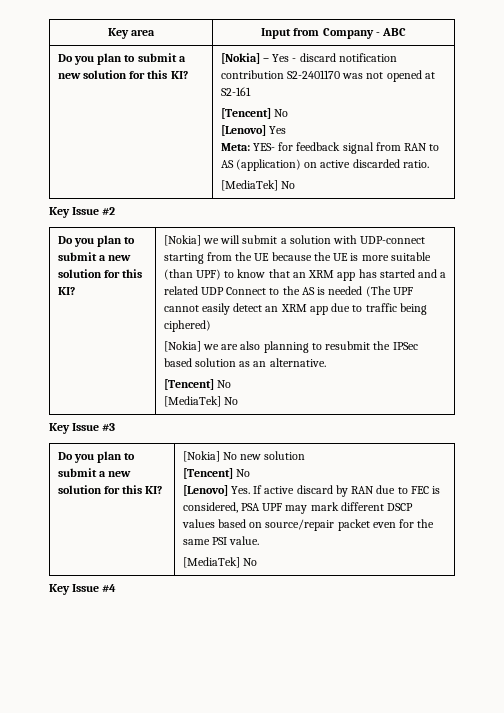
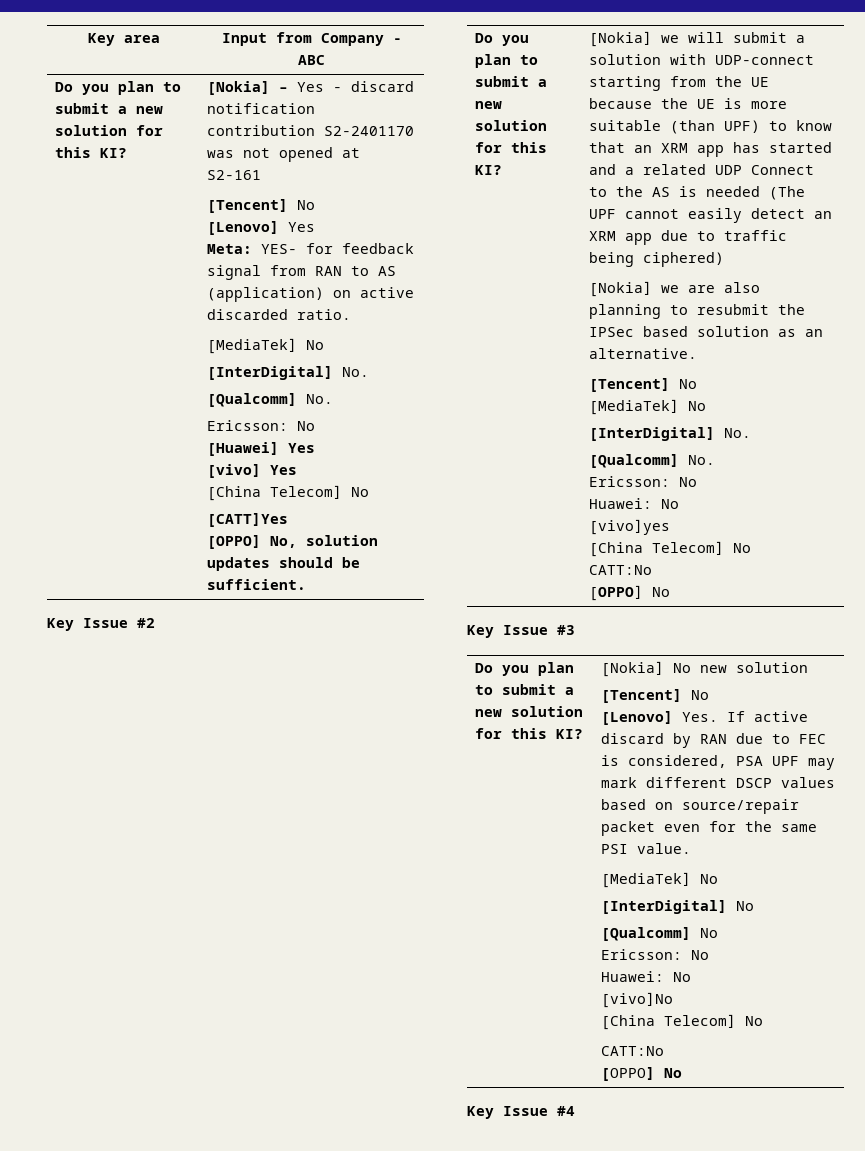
(295, 185) none -> [207,366,370,380] [207,393,334,407] [207,420,316,431] [207,442,316,456] [207,464,298,478] [207,485,370,501] [207,513,289,527] [207,535,379,549] [207,557,361,571] [207,579,307,590] // [InterDigital] No. // [Qualcomm] No. // Ericsson: No // [Huawei] Yes // [vivo] Yes // [China Telecom] No // [CATT]Yes // [OPPO] No, solution updates should be sufficient.
(238, 401) none -> [589,427,752,441] [589,454,716,468] [589,476,698,487] [589,498,680,509] [589,519,671,535] [589,541,752,557] [589,565,653,575] [589,585,671,601] // [InterDigital] No. // [Qualcomm] No. // Ericsson: No // Huawei: No // [vivo]yes // [China Telecom] No // CATT:No // [OPPO] No
(257, 562) none -> [601,900,755,914] [601,927,719,941] [601,949,710,960] [601,971,692,982] [601,992,674,1008] [601,1014,764,1030] [601,1046,665,1056] [601,1067,683,1081] // [InterDigital] No // [Qualcomm] No // Ericsson: No // Huawei: No // [vivo]No // [China Telecom] No // CATT:No // [OPPO] No

